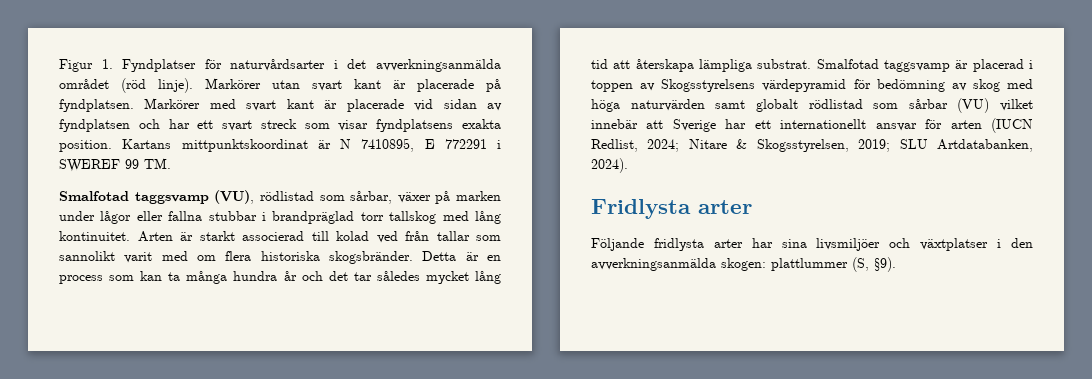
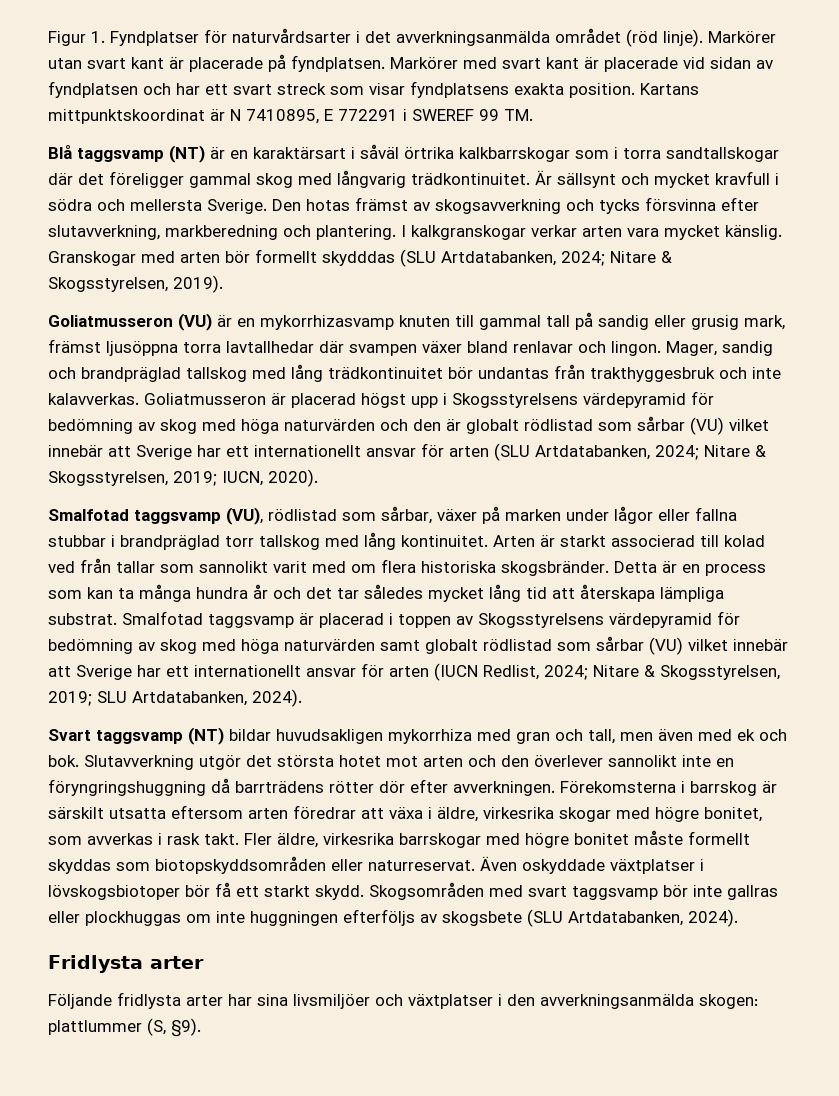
(171, 163) none -> [48,144,779,163] [48,170,779,188] [48,197,759,214] [48,225,782,240] [48,249,672,267] [48,275,223,293] [48,312,785,331] [48,339,773,356] [48,364,781,382] [48,391,714,408] [48,416,769,435] [48,443,766,461] [48,469,318,487] // Blå taggsvamp (NT) är en karaktärsart i såväl örtrika kalkbarrskogar som i torra sandtallskogar där det föreligger gammal skog med långvarig trädkontinuitet. Är sällsynt och mycket kravfull i södra och mellersta Sverige. Den hotas främst av skogsavverkning och tycks försvinna efter slutavverkning, markberedning och plantering. I kalkgranskogar verkar arten vara mycket känslig. Granskogar med arten bör formellt skydddas (SLU Artdatabanken, 2024; Nitare & Skogsstyrelsen, 2019). // Goliatmusseron (VU) är en mykorrhizasvamp knuten till gammal tall på sandig eller grusig mark, främst ljusöppna torra lavtallhedar där svampen växer bland renlavar och lingon. Mager, sandig och brandpräglad tallskog med lång trädkontinuitet bör undantas från trakthyggesbruk och inte kalavverkas. Goliatmusseron är placerad högst upp i Skogsstyrelsens värdepyramid för bedömning av skog med höga naturvärden och den är globalt rödlistad som sårbar (VU) vilket innebär att Sverige har ett internationellt ansvar för arten (SLU Artdatabanken, 2024; Nitare & Skogsstyrelsen, 2019; IUCN, 2020).
(628, 165) none -> [48,727,787,745] [48,755,734,770] [48,778,777,796] [48,805,762,822] [48,830,750,848] [48,856,704,874] [48,882,778,900] [48,909,738,927] // Svart taggsvamp (NT) bildar huvudsakligen mykorrhiza med gran och tall, men även med ek och bok. Slutavverkning utgör det största hotet mot arten och den överlever sannolikt inte en föryngringshuggning då barrträdens rötter dör efter avverkningen. Förekomsterna i barrskog är särskilt utsatta eftersom arten föredrar att växa i äldre, virkesrika skogar med högre bonitet, som avverkas i rask takt. Fler äldre, virkesrika barrskogar med högre bonitet måste formellt skyddas som biotopskyddsområden eller naturreservat. Även oskyddade växtplatser i lövskogsbiotoper bör få ett starkt skydd. Skogsområden med svart taggsvamp bör inte gallras eller plockhuggas om inte huggningen efterföljs av skogsbete (SLU Artdatabanken, 2024).

